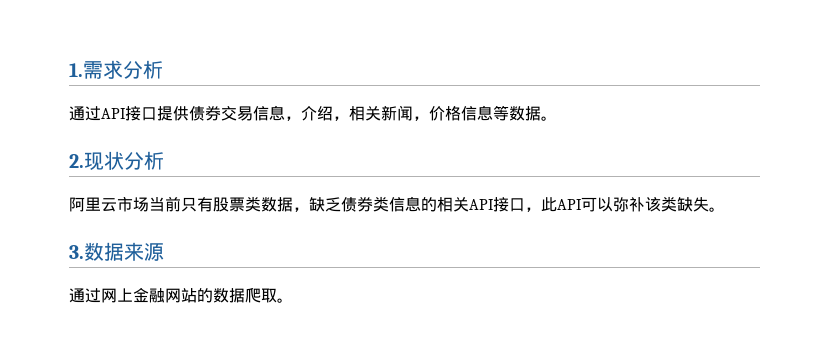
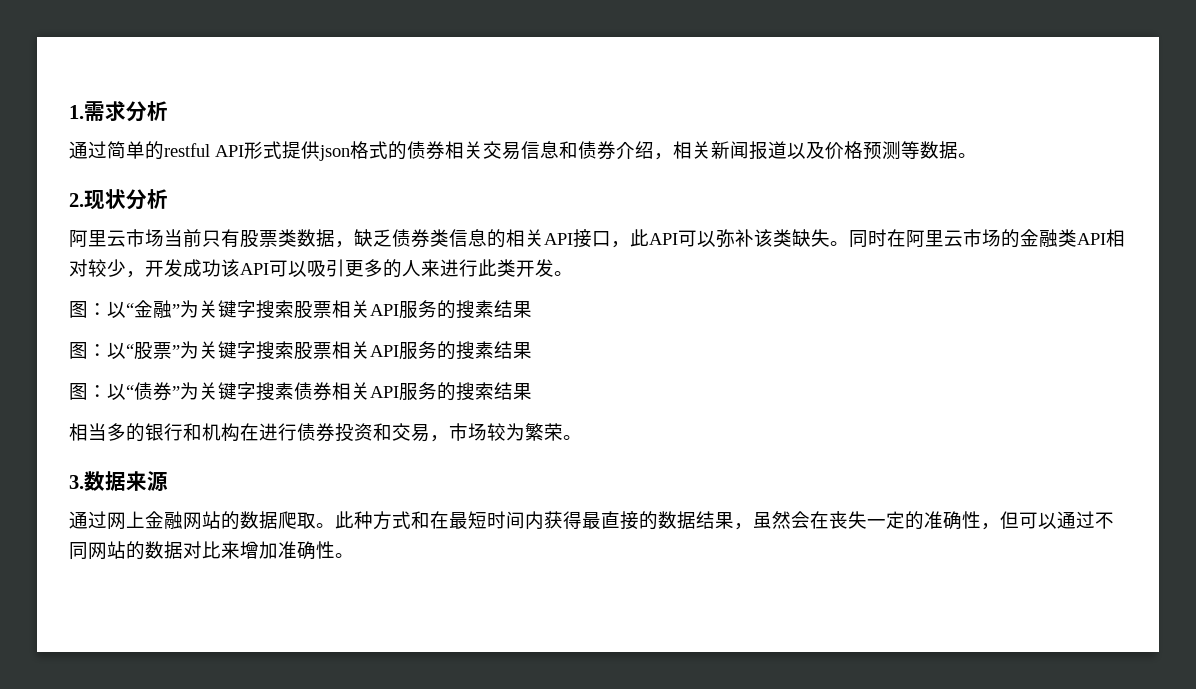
[101,106,221,121] API接口提供债券 -> [107,141,483,161] 简单的restful API形式提供json格式的债券相关
[285,116,301,121] ， -> [559,141,616,160] 和债券
[413,105,493,121] ，价格信息 -> [749,141,901,160] 报道以及价格预测
(725, 209) none -> [849,229,1125,248] [69,259,573,278] [69,300,532,319] [69,341,532,360] [69,382,532,401] [69,423,582,442] 同时在阿里云市场的金融类API相对较少，开发成功该API可以吸引更多的人来进行此类开发。 // 图：以“金融”为关键字搜索股票相关API服务的搜素结果 // 图：以“股票”为关键字搜索股票相关API服务的搜素结果 // 图：以“债券”为关键字搜素债券相关API服务的搜索结果 // 相当多的银行和机构在进行债券投资和交易，市场较为繁荣。
(293, 300) none -> [335,511,1114,530] [69,541,354,560] 此种方式和在最短时间内获得最直接的数据结果，虽然会在丧失一定的准确性，但可以通过不同网站的数据对比来增加准确性。

